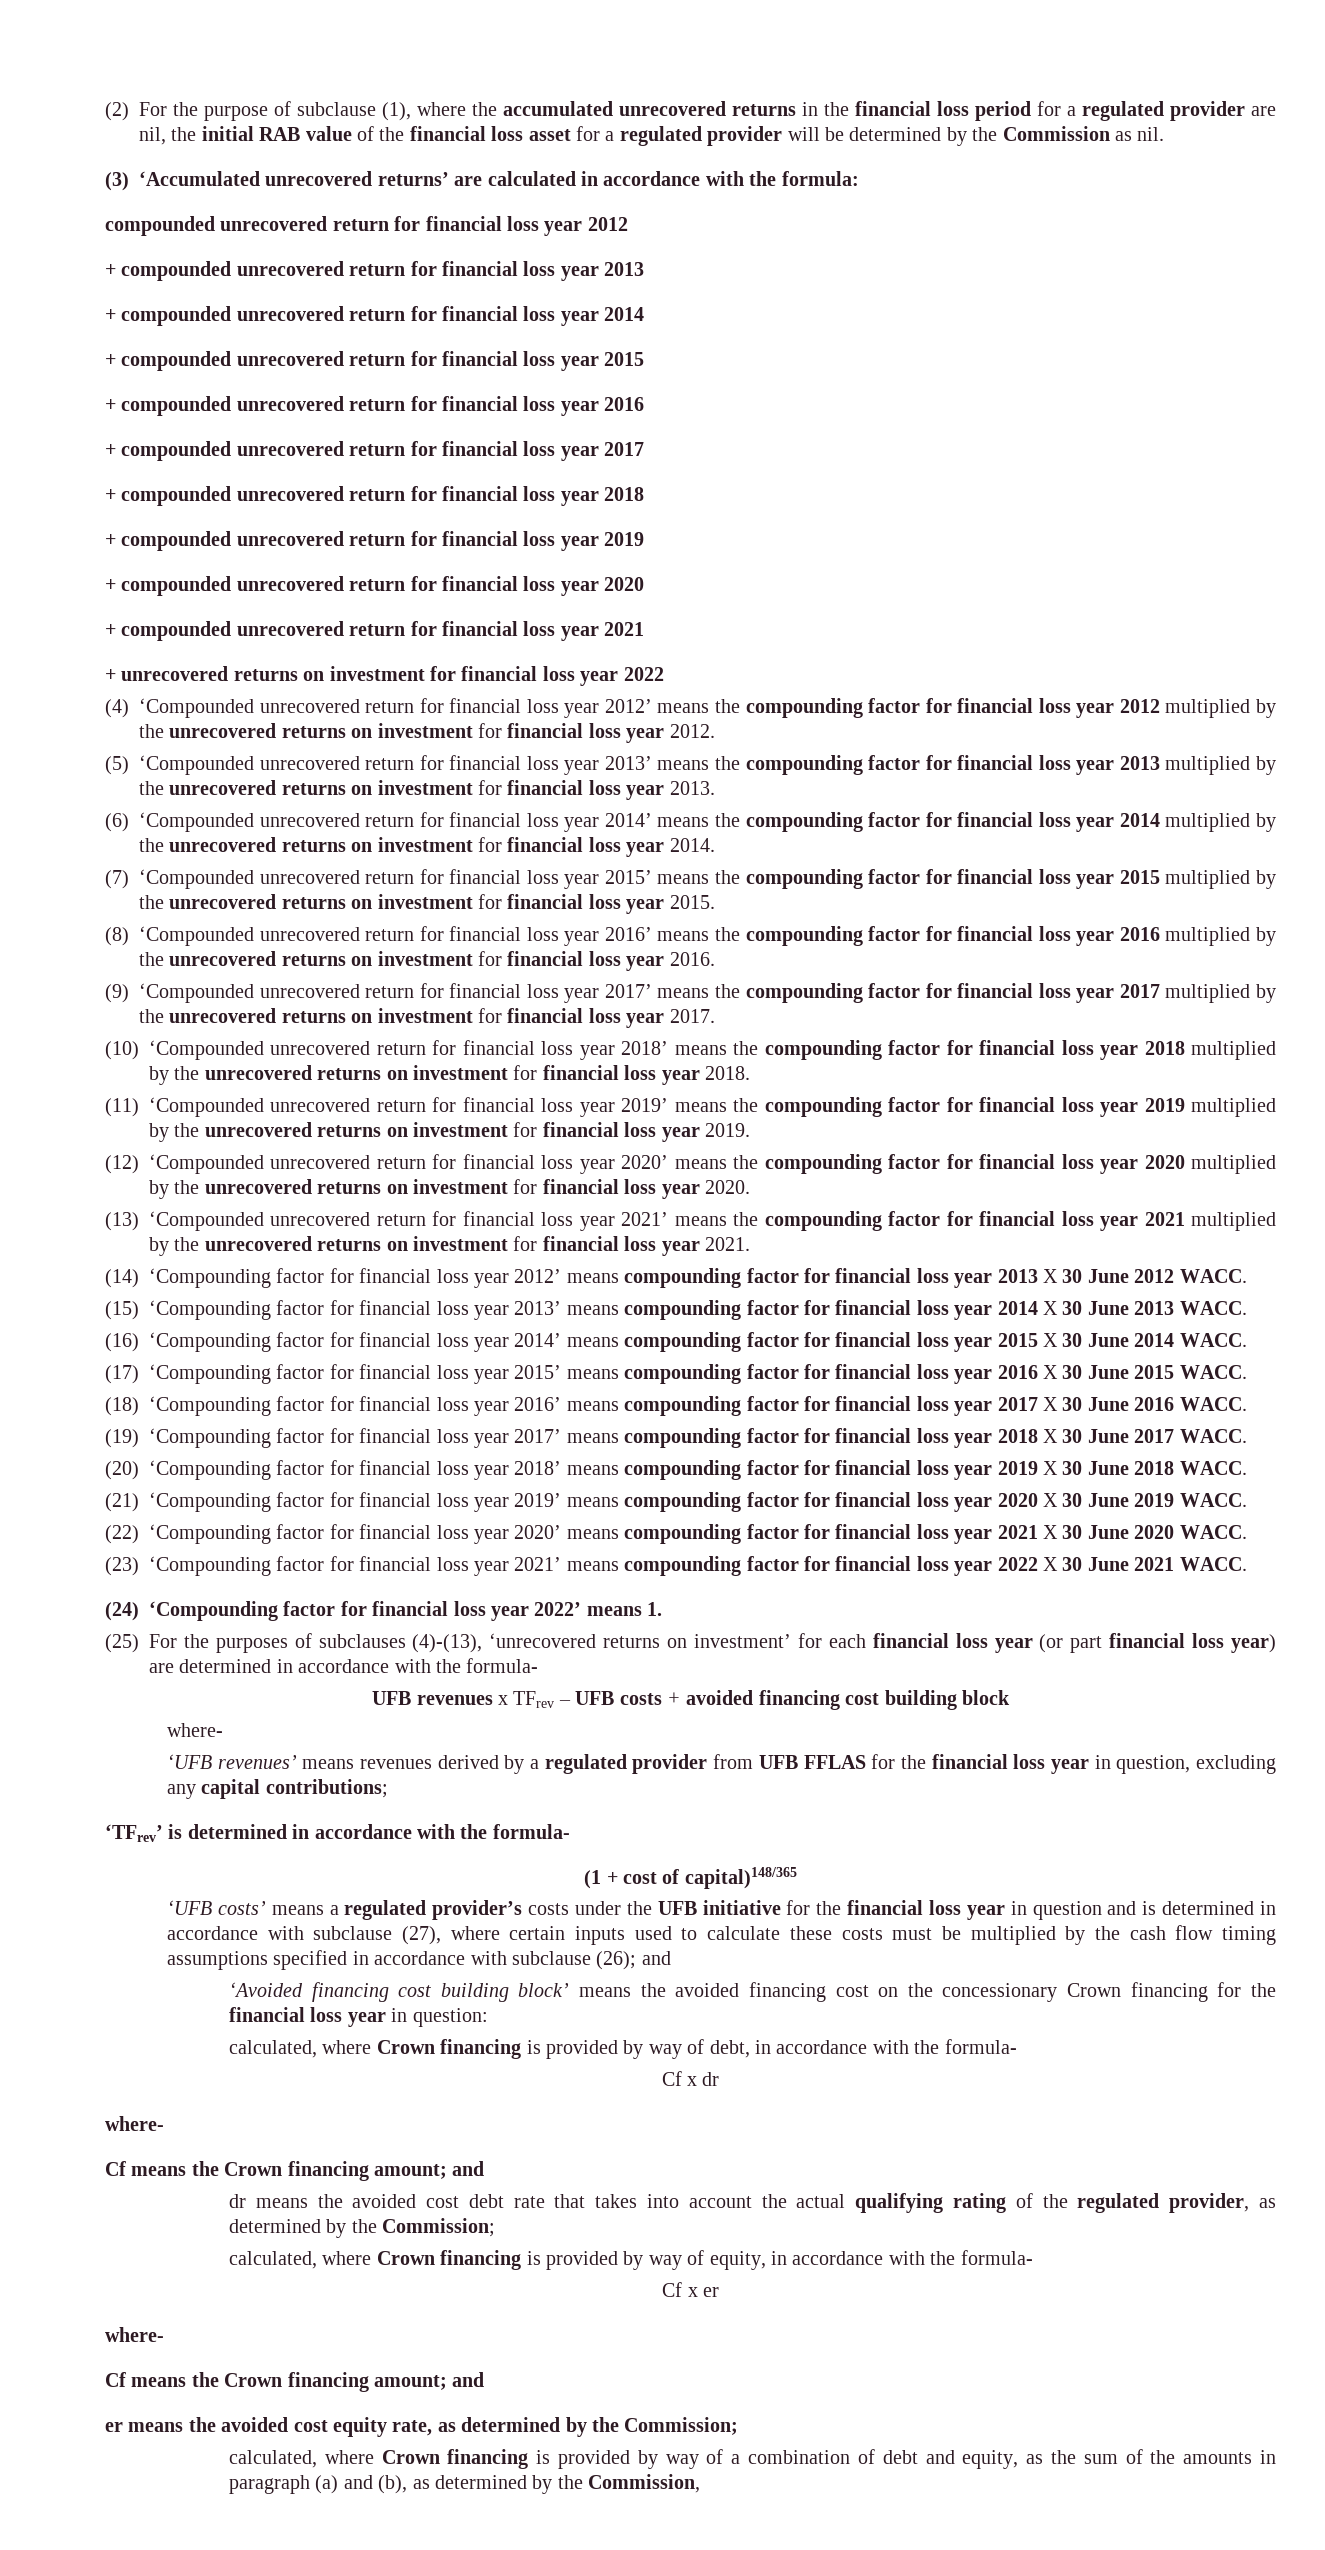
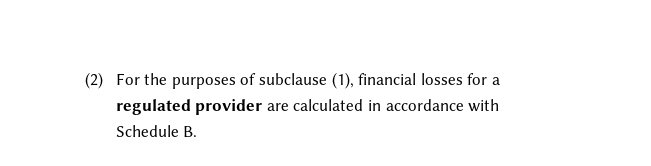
[204,106,268,121] purpose -> [171,77,236,89] purposes
[417,101,1031,121] where the accumulated unrecovered returns in the financial loss period -> [358,73,463,85] financial losses
[139,126,1165,146] [105,171,859,191] [105,216,628,236] [105,261,645,281] [105,306,645,326] [105,351,645,371] [105,396,645,416] [105,441,645,461] [105,486,645,506] [105,531,645,551] [105,576,645,596] [105,621,645,641] [105,666,664,686] [105,698,1276,718] [139,723,715,743] [105,755,1276,775] [139,780,715,800] [105,812,1276,832] [139,837,715,857] [105,869,1276,889] [139,894,715,914] [105,926,1276,946] [139,951,715,971] [105,983,1276,1003] [139,1008,715,1028] [105,1040,1277,1060] [149,1065,750,1085] [105,1097,1277,1117] [149,1122,750,1142] [105,1154,1277,1174] [149,1179,750,1199] [105,1211,1277,1231] [149,1236,750,1256] [105,1268,1247,1288] [105,1300,1247,1320] [105,1332,1247,1352] [105,1364,1247,1384] [105,1396,1247,1416] [105,1428,1247,1448] [105,1460,1247,1480] [105,1492,1247,1512] [105,1524,1247,1544] [105,1556,1247,1576] [105,1601,663,1621] [105,1633,1277,1653] [149,1658,539,1673] [372,1690,1010,1710] [166,1723,223,1737] [166,1754,1277,1774] [166,1779,388,1799] [105,1824,570,1842] [584,1867,797,1889] [166,1900,1276,1920] [166,1925,1277,1945] [166,1950,671,1970] [228,1982,1276,2002] [228,2007,488,2027] [228,2039,1017,2059] [661,2071,720,2086] [105,2116,164,2131] [105,2161,485,2181] [228,2193,1276,2213] [228,2218,496,2238] [228,2250,1033,2270] [662,2282,719,2297] [105,2327,164,2342] [105,2372,485,2392] [105,2417,739,2437] [228,2449,1276,2469] [228,2474,701,2494] nil, the initial RAB value of the financial loss asset for a regulated provider will be determined by the Commission as nil. // (3) ‘Accumulated unrecovered returns’ are calculated in accordance with the formula: // compounded unrecovered return for financial loss year 2012 // + compounded unrecovered return for financial loss year 2013 // + compounded unrecovered return for financial loss year 2014 // + compounded unrecovered return for financial loss year 2015 // + compounded unrecovered return for financial loss year 2016 // + compounded unrecovered return for financial loss year 2017 // + compounded unrecovered return for financial loss year 2018 // + compounded unrecovered return for financial loss year 2019 // + compounded unrecovered return for financial loss year 2020 // + compounded unrecovered return for financial loss year 2021 // + unrecovered returns on investment for financial loss year 2022 // (4) ‘Compounded unrecovered return for financial loss year 2012’ means the compounding factor for financial loss year 2012 multiplied by the unrecovered returns on investment for financial loss year 2012. // (5) ‘Compounded unrecovered return for financial loss year 2013’ means the compounding factor for financial loss year 2013 multiplied by the unrecovered returns on investment for financial loss year 2013. // (6) ‘Compounded unrecovered return for financial loss year 2014’ means the compounding factor for financial loss year 2014 multiplied by the unrecovered returns on investment for financial loss year 2014. // (7) ‘Compounded unrecovered return for financial loss year 2015’ means the compounding factor for financial loss year 2015 multiplied by the unrecovered returns on investment for financial loss year 2015. // (8) ‘Compounded unrecovered return for financial loss year 2016’ means the compounding factor for financial loss year 2016 multiplied by the unrecovered returns on investment for financial loss year 2016. // (9) ‘Compounded unrecovered return for financial loss year 2017’ means the compounding factor for financial loss year 2017 multiplied by the unrecovered returns on investment for financial loss year 2017. // (10) ‘Compounded unrecovered return for financial loss year 2018’ means the compounding factor for financial loss year 2018 multiplied by the unrecovered returns on investment for financial loss year 2018. // (11) ‘Compounded unrecovered return for financial loss year 2019’ means the compounding factor for financial loss year 2019 multiplied by the unrecovered returns on investment for financial loss year 2019. // (12) ‘Compounded unrecovered return for financial loss year 2020’ means the compounding factor for financial loss year 2020 multiplied by the unrecovered returns on investment for financial loss year 2020. // (13) ‘Compounded unrecovered return for financial loss year 2021’ means the compounding factor for financial loss year 2021 multiplied by the unrecovered returns on investment for financial loss year 2021. // (14) ‘Compounding factor for financial loss year 2012’ means compounding factor for financial loss year 2013 X 30 June 2012 WACC. // (15) ‘Compounding factor for financial loss year 2013’ means compounding factor for financial loss year 2014 X 30 June 2013 WACC. // (16) ‘Compounding factor for financial loss year 2014’ means compounding factor for financial loss year 2015 X 30 June 2014 WACC. // (17) ‘Compounding factor for financial loss year 2015’ means compounding factor for financial loss year 2016 X 30 June 2015 WACC. // (18) ‘Compounding factor for financial loss year 2016’ means compounding factor for financial loss year 2017 X 30 June 2016 WACC. // (19) ‘Compounding factor for financial loss year 2017’ means compounding factor for financial loss year 2018 X 30 June 2017 WACC. // (20) ‘Compounding factor for financial loss year 2018’ means compounding factor for financial loss year 2019 X 30 June 2018 WACC. // (21) ‘Compounding factor for financial loss year 2019’ means compounding factor for financial loss year 2020 X 30 June 2019 WACC. // (22) ‘Compounding factor for financial loss year 2020’ means compounding factor for financial loss year 2021 X 30 June 2020 WACC. // (23) ‘Compounding factor for financial loss year 2021’ means compounding factor for financial loss year 2022 X 30 June 2021 WACC. // (24) ‘Compounding factor for financial loss year 2022’ means 1. // (25) For the purposes of subclauses (4)-(13), ‘unrecovered returns on investment’ for each financial loss year (or part financial loss year) are determined in accordance with the formula- // UFB revenues x TFrev – UFB costs + avoided financing cost building block // where- // ‘UFB revenues’ means revenues derived by a regulated provider from UFB FFLAS for the financial loss year in question, excluding any capital contributions; // ‘TFrev’ is determined in accordance with the formula- // (1 + cost of capital)148/365 // ‘UFB costs’ means a regulated provider’s costs under the UFB initiative for the financial loss year in question and is determined in accordance with subclause (27), where certain inputs used to calculate these costs must be multiplied by the cash flow timing assumptions specified in accordance with subclause (26); and // ‘Avoided financing cost building block’ means the avoided financing cost on the concessionary Crown financing for the financial loss year in question: // calculated, where Crown financing is provided by way of debt, in accordance with the formula- // Cf x dr // where- // Cf means the Crown financing amount; and // dr means the avoided cost debt rate that takes into account the actual qualifying rating of the regulated provider, as determined by the Commission; // calculated, where Crown financing is provided by way of equity, in accordance with the formula- // Cf x er // where- // Cf means the Crown financing amount; and // er means the avoided cost equity rate, as determined by the Commission; // calculated, where Crown financing is provided by way of a combination of debt and equity, as the sum of the amounts in paragraph (a) and (b), as determined by the Commission, -> [293,99,500,112] [115,125,198,137] calculated in accordance with Schedule B.

